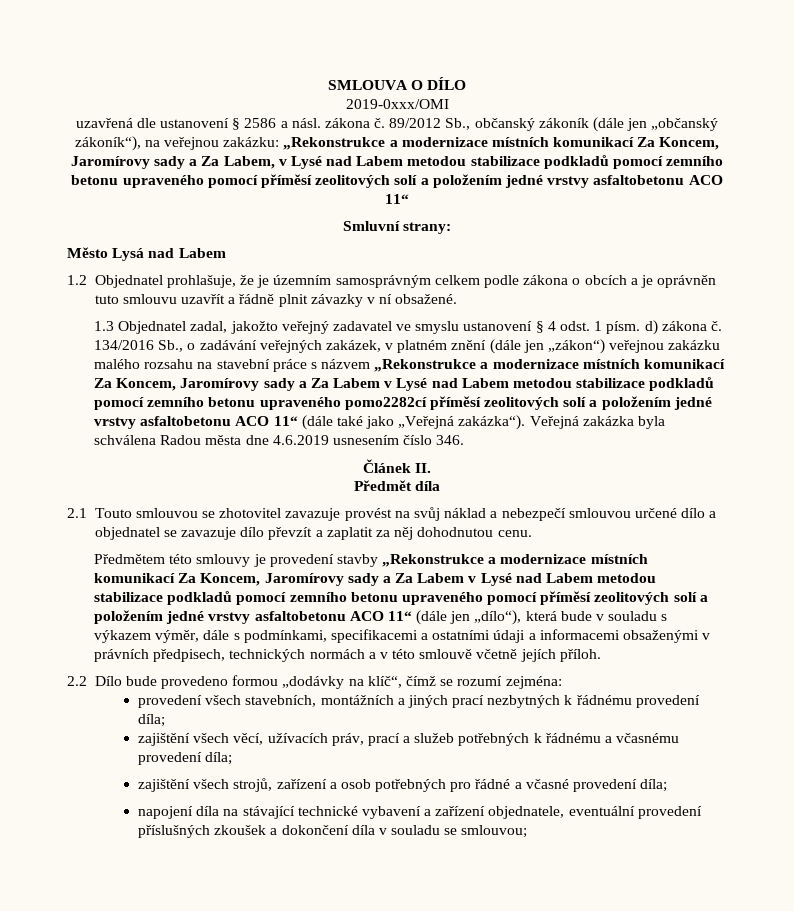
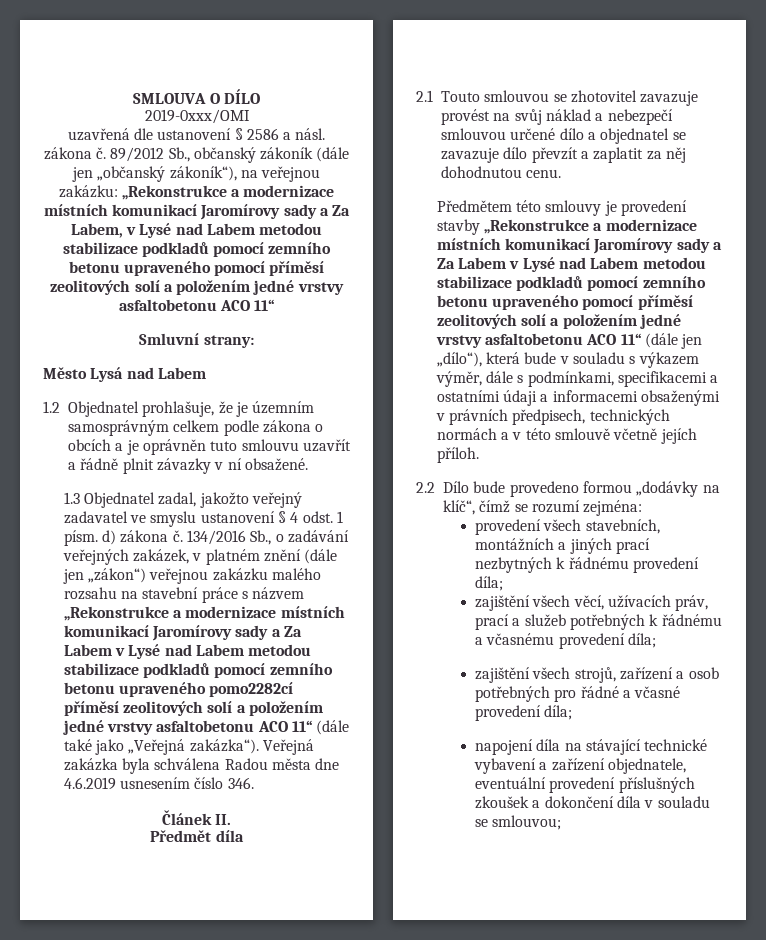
[637,137,720,150] Za Koncem, -> (198, 210) none
[93,378,177,391] Za Koncem, -> (149, 631) none
[178,573,261,586] Za Koncem, -> (591, 244) none

